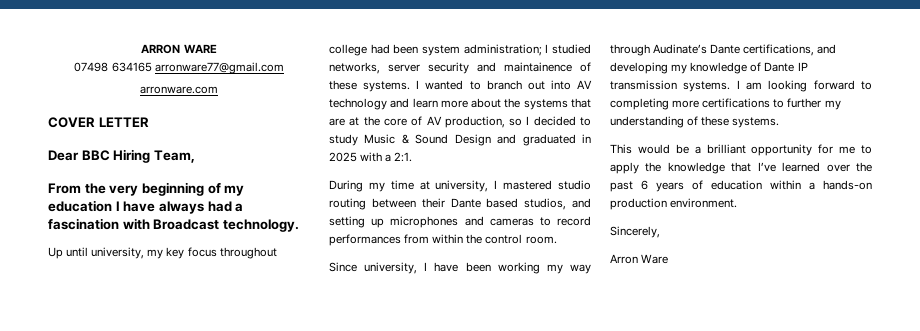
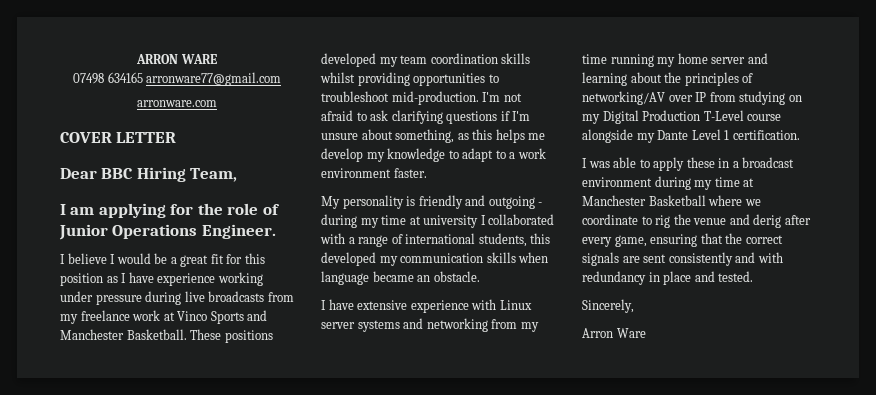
[48,182,245,196] [48,200,244,214] [48,218,299,232] [48,247,277,259] [329,44,591,56] [329,62,591,74] [329,80,592,92] [329,98,591,110] [329,116,591,128] [329,134,591,146] [329,152,413,162] [329,180,591,192] [329,198,591,210] [329,216,591,228] [329,234,557,246] [329,262,591,274] [610,44,837,56] [610,62,808,74] [610,80,872,92] [610,98,841,110] [610,116,780,128] [610,144,872,156] [610,162,872,174] [610,180,872,192] [610,198,738,210] From the very beginning of my education I have always had a fascination with Broadcast technology. // Up until university, my key focus throughout college had been system administration; I studied networks, server security and maintainence of these systems. I wanted to branch out into AV technology and learn more about the systems that are at the core of AV production, so I decided to study Music & Sound Design and graduated in 2025 with a 2:1. // During my time at university, I mastered studio routing between their Dante based studios, and setting up microphones and cameras to record performances from within the control room. // Since university, I have been working my way through Audinate’s Dante certifications, and developing my knowledge of Dante IP transmission systems. I am looking forward to completing more certifications to further my understanding of these systems. // This would be a brilliant opportunity for me to apply the knowledge that I’ve learned over the past 6 years of education within a hands-on production environment. -> [60,203,280,218] [59,224,276,240] [60,253,265,267] [60,272,263,286] [60,291,294,305] [60,310,268,324] [60,329,273,343] [321,53,531,67] [320,72,499,86] [321,91,522,105] [321,110,531,124] [321,129,546,143] [321,148,546,162] [321,168,427,178] [321,195,543,209] [321,214,555,228] [320,233,551,247] [321,252,549,266] [321,271,480,285] [321,299,532,313] [321,318,539,332] [582,53,768,67] [582,72,754,86] [582,91,802,105] [582,110,782,124] [582,129,800,143] [582,157,795,171] [582,176,755,190] [582,195,761,206] [582,214,811,228] [582,233,783,247] [582,252,783,266] [582,271,754,285] I am applying for the role of Junior Operations Engineer. // I believe I would be a great fit for this position as I have experience working under pressure during live broadcasts from my freelance work at Vinco Sports and Manchester Basketball. These positions developed my team coordination skills whilst providing opportunities to troubleshoot mid-production. I'm not afraid to ask clarifying questions if I'm unsure about something, as this helps me develop my knowledge to adapt to a work environment faster. // My personality is friendly and outgoing - during my time at university I collaborated with a range of international students, this developed my communication skills when language became an obstacle. // I have extensive experience with Linux server systems and networking from my time running my home server and learning about the principles of networking/AV over IP from studying on my Digital Production T-Level course alongside my Dante Level 1 certification. // I was able to apply these in a broadcast environment during my time at Manchester Basketball where we coordinate to rig the venue and derig after every game, ensuring that the correct signals are sent consistently and with redundancy in place and tested.

